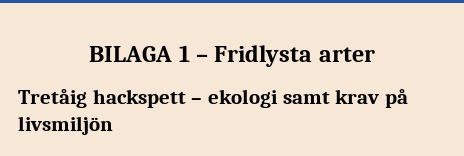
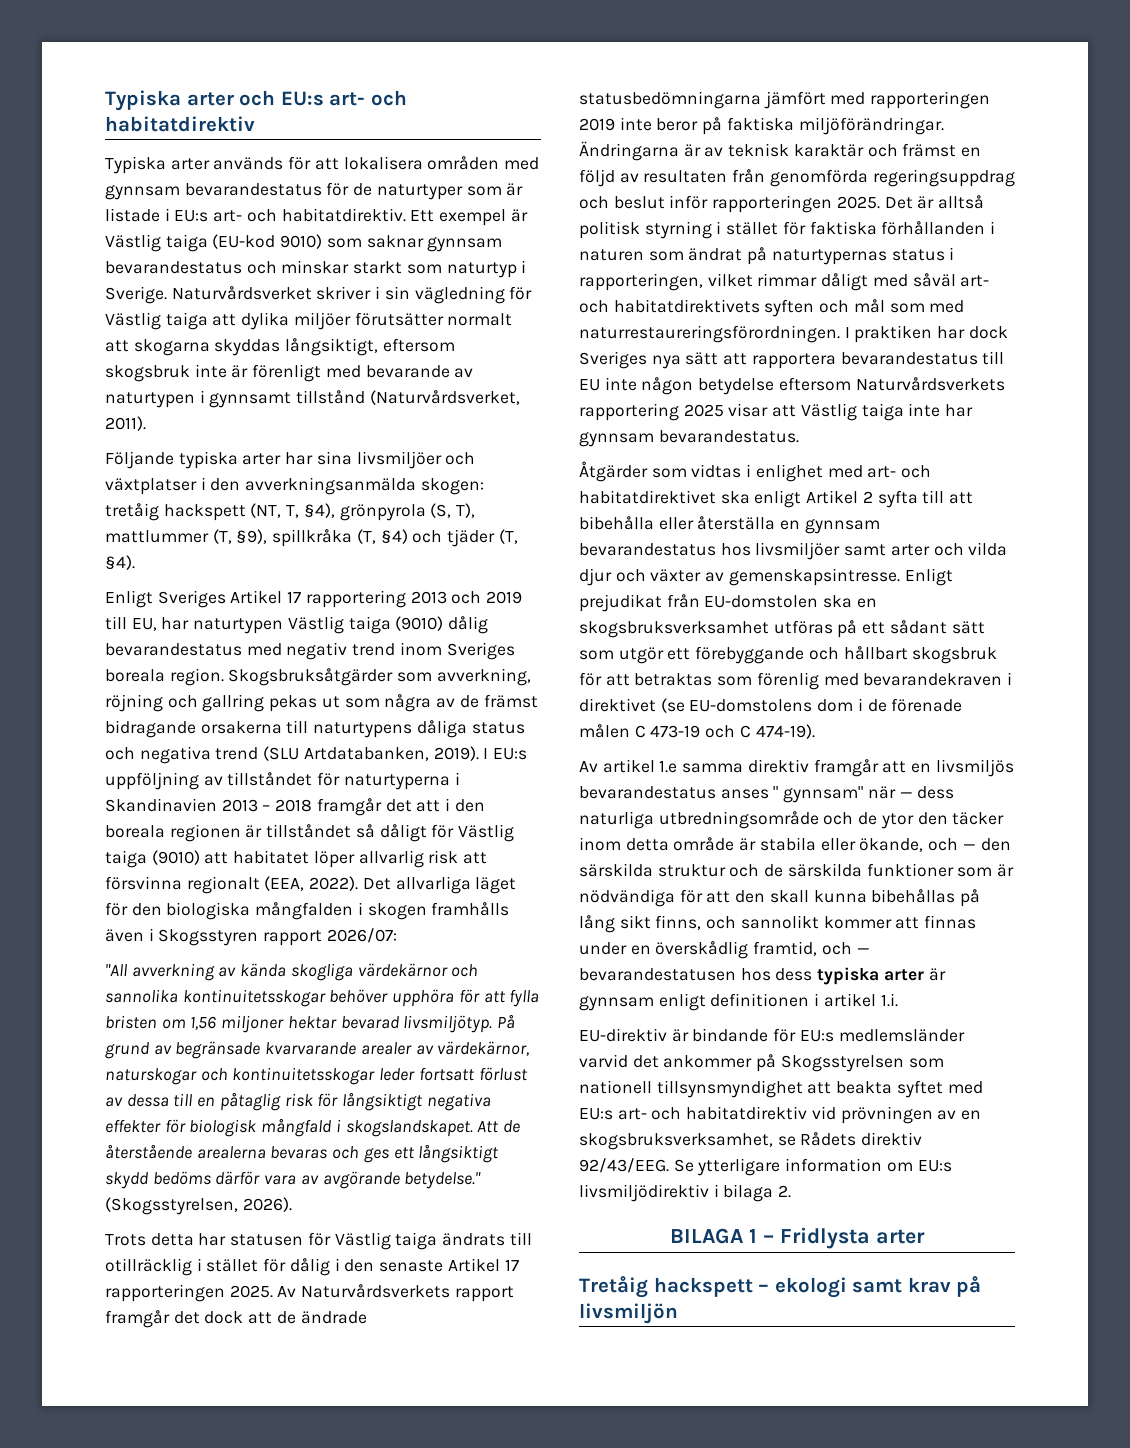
(89, 54) none -> [105,90,407,111] [105,116,255,132] [105,156,540,174] [105,182,524,200] [105,208,528,226] [105,234,503,252] [105,260,527,278] [105,286,533,304] [105,312,513,330] [105,338,455,356] [105,364,474,382] [105,390,520,408] [105,416,146,431] [105,451,476,469] [105,477,484,495] [105,503,476,521] [105,529,518,547] [105,555,135,570] [105,590,523,608] [105,616,489,634] [105,642,515,660] [105,668,531,686] [105,694,538,712] [105,720,525,738] [105,746,528,764] [105,772,460,790] [105,798,485,816] [105,824,515,842] [105,850,488,868] [105,876,517,894] [105,902,510,920] [105,928,397,946] [105,963,479,981] [105,989,540,1007] [105,1014,516,1033] [105,1041,530,1059] [105,1067,528,1085] [105,1092,491,1111] [105,1118,521,1137] [105,1144,500,1163] [105,1171,482,1189] [105,1197,292,1215] [105,1232,532,1250] [105,1258,519,1276] [105,1284,514,1302] [105,1310,367,1328] [579,91,991,109] [579,117,944,135] [579,141,982,161] [579,169,1015,187] [579,195,985,213] [579,221,996,239] [579,247,955,265] [579,273,990,291] [579,299,965,317] [579,325,1008,343] [579,351,1005,369] [579,377,1005,395] [579,403,974,421] [579,430,799,447] [579,461,932,482] [579,490,974,508] [579,516,880,534] [579,542,1008,560] [579,568,953,586] [579,594,877,612] [579,620,985,638] [579,646,998,664] [579,672,1013,690] [579,698,963,713] [579,724,815,739] [579,759,1014,777] [579,786,955,803] [579,811,1005,829] [579,837,1011,852] [579,863,1015,877] [579,889,981,907] [579,915,977,933] [579,941,870,959] [579,967,946,985] [579,993,898,1011] [579,1028,965,1042] [579,1054,944,1072] [579,1080,983,1098] [579,1106,982,1124] [579,1132,923,1150] [579,1158,952,1176] [579,1184,792,1202] Typiska arter och EU:s art- och habitatdirektiv // Typiska arter används för att lokalisera områden med gynnsam bevarandestatus för de naturtyper som är listade i EU:s art- och habitatdirektiv. Ett exempel är Västlig taiga (EU-kod 9010) som saknar gynnsam bevarandestatus och minskar starkt som naturtyp i Sverige. Naturvårdsverket skriver i sin vägledning för Västlig taiga att dylika miljöer förutsätter normalt att skogarna skyddas långsiktigt, eftersom skogsbruk inte är förenligt med bevarande av naturtypen i gynnsamt tillstånd (Naturvårdsverket, 2011). // Följande typiska arter har sina livsmiljöer och växtplatser i den avverkningsanmälda skogen: tretåig hackspett (NT, T, §4), grönpyrola (S, T), mattlummer (T, §9), spillkråka (T, §4) och tjäder (T, §4). // Enligt Sveriges Artikel 17 rapportering 2013 och 2019 till EU, har naturtypen Västlig taiga (9010) dålig bevarandestatus med negativ trend inom Sveriges boreala region. Skogsbruksåtgärder som avverkning, röjning och gallring pekas ut som några av de främst bidragande orsakerna till naturtypens dåliga status och negativa trend (SLU Artdatabanken, 2019). I EU:s uppföljning av tillståndet för naturtyperna i Skandinavien 2013 – 2018 framgår det att i den boreala regionen är tillståndet så dåligt för Västlig taiga (9010) att habitatet löper allvarlig risk att försvinna regionalt (EEA, 2022). Det allvarliga läget för den biologiska mångfalden i skogen framhålls även i Skogsstyren rapport 2026/07: // "All avverkning av kända skogliga värdekärnor och sannolika kontinuitetsskogar behöver upphöra för att fylla bristen om 1,56 miljoner hektar bevarad livsmiljötyp. På grund av begränsade kvarvarande arealer av värdekärnor, naturskogar och kontinuitetsskogar leder fortsatt förlust av dessa till en påtaglig risk för långsiktigt negativa effekter för biologisk mångfald i skogslandskapet. Att de återstående arealerna bevaras och ges ett långsiktigt skydd bedöms därför vara av avgörande betydelse." (Skogsstyrelsen, 2026). // Trots detta har statusen för Västlig taiga ändrats till otillräcklig i stället för dålig i den senaste Artikel 17 rapporteringen 2025. Av Naturvårdsverkets rapport framgår det dock att de ändrade statusbedömningarna jämfört med rapporteringen 2019 inte beror på faktiska miljöförändringar. Ändringarna är av teknisk karaktär och främst en följd av resultaten från genomförda regeringsuppdrag och beslut inför rapporteringen 2025. Det är alltså politisk styrning i stället för faktiska förhållanden i naturen som ändrat på naturtypernas status i rapporteringen, vilket rimmar dåligt med såväl art- och habitatdirektivets syften och mål som med naturrestaureringsförordningen. I praktiken har dock Sveriges nya sätt att rapportera bevarandestatus till EU inte någon betydelse eftersom Naturvårdsverkets rapportering 2025 visar att Västlig taiga inte har gynnsam bevarandestatus. // Åtgärder som vidtas i enlighet med art- och habitatdirektivet ska enligt Artikel 2 syfta till att bibehålla eller återställa en gynnsam bevarandestatus hos livsmiljöer samt arter och vilda djur och växter av gemenskapsintresse. Enligt prejudikat från EU-domstolen ska en skogsbruksverksamhet utföras på ett sådant sätt som utgör ett förebyggande och hållbart skogsbruk för att betraktas som förenlig med bevarandekraven i direktivet (se EU-domstolens dom i de förenade målen C 473-19 och C 474-19). // Av artikel 1.e samma direktiv framgår att en livsmiljös bevarandestatus anses " gynnsam" när — dess naturliga utbredningsområde och de ytor den täcker inom detta område är stabila eller ökande, och — den särskilda struktur och de särskilda funktioner som är nödvändiga för att den skall kunna bibehållas på lång sikt finns, och sannolikt kommer att finnas under en överskådlig framtid, och — bevarandestatusen hos dess typiska arter är gynnsam enligt definitionen i artikel 1.i. // EU-direktiv är bindande för EU:s medlemsländer varvid det ankommer på Skogsstyrelsen som nationell tillsynsmyndighet att beakta syftet med EU:s art- och habitatdirektiv vid prövningen av en skogsbruksverksamhet, se Rådets direktiv 92/43/EEG. Se ytterligare information om EU:s livsmiljödirektiv i bilaga 2. //

